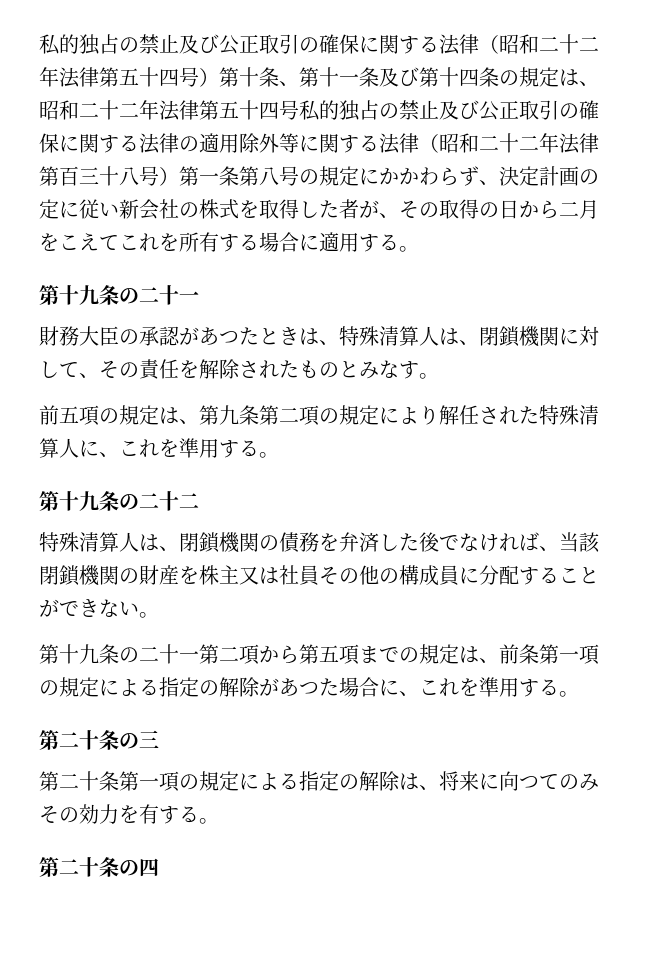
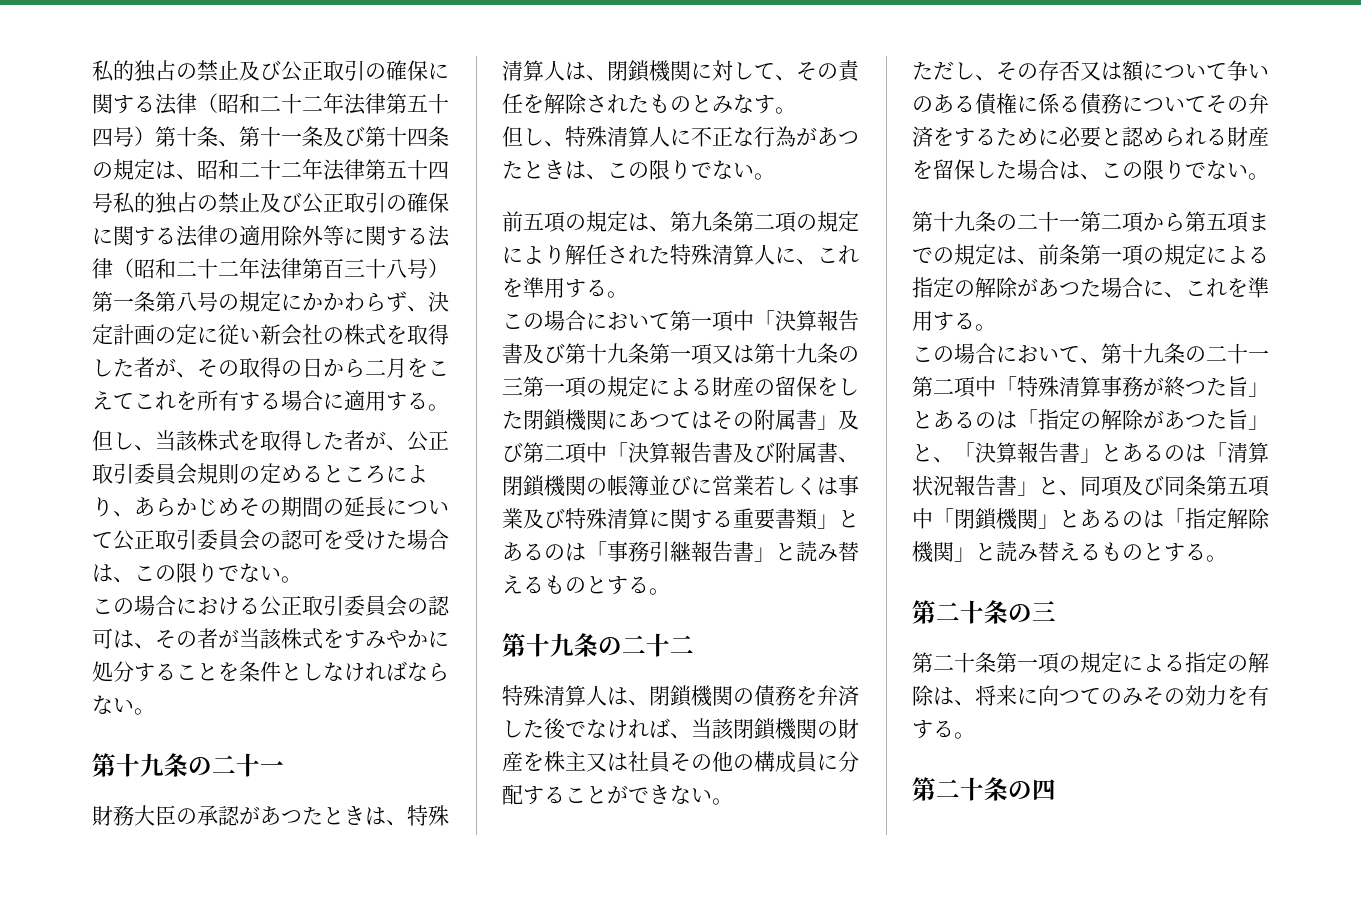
(419, 249) none -> [92,430,449,452] [92,463,428,485] [92,496,449,517] [92,529,449,551] [92,562,302,583] [92,595,450,617] [92,628,449,650] [92,661,449,682] [92,695,155,715] // 但し、当該株式を取得した者が、公正取引委員会規則の定めるところにより、あらかじめその期間の延長について公正取引委員会の認可を受けた場合は、この限りでない。 // この場合における公正取引委員会の認可は、その者が当該株式をすみやかに処分することを条件としなければならない。
(439, 376) none -> [502,126,859,147] [502,159,775,180] // 但し、特殊清算人に不正な行為があつたときは、この限りでない。
(279, 455) none -> [502,310,859,332] [502,343,859,365] [502,376,859,398] [502,409,859,431] [502,442,859,464] [502,475,859,497] [502,508,859,530] [502,541,859,562] [502,575,670,595] // この場合において第一項中「決算報告書及び第十九条第一項又は第十九条の三第一項の規定による財産の留保をした閉鎖機関にあつてはその附属書」及び第二項中「決算報告書及び附属書、閉鎖機関の帳簿並びに営業若しくは事業及び特殊清算に関する重要書類」とあるのは「事務引継報告書」と読み替えるものとする。
(159, 615) none -> [912,60,1269,82] [912,93,1269,115] [912,126,1269,148] [912,159,1269,180] // ただし、その存否又は額について争いのある債権に係る債務についてその弁済をするために必要と認められる財産を留保した場合は、この限りでない。
(579, 694) none -> [912,343,1269,364] [912,376,1269,398] [912,409,1269,430] [912,442,1269,463] [912,475,1269,497] [912,508,1270,530] [912,541,1227,563] // この場合において、第十九条の二十一第二項中「特殊清算事務が終つた旨」とあるのは「指定の解除があつた旨」と、「決算報告書」とあるのは「清算状況報告書」と、同項及び同条第五項中「閉鎖機関」とあるのは「指定解除機関」と読み替えるものとする。

